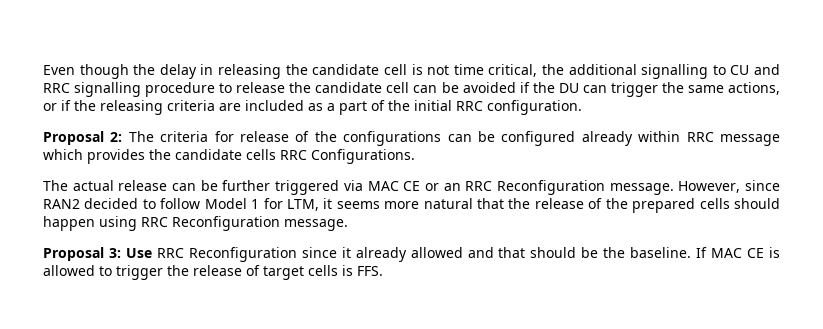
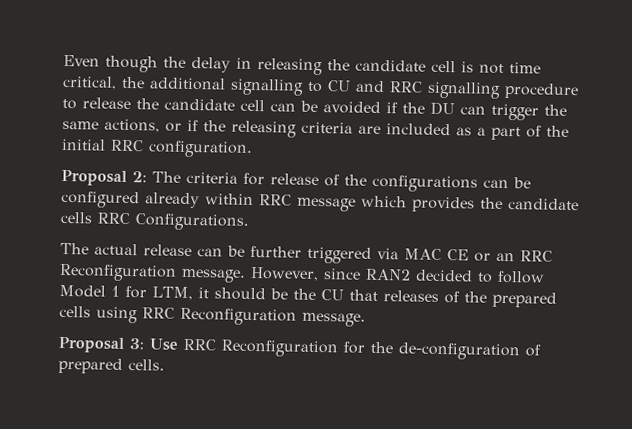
[336,198,584,209] seems more natural that the release -> [214,287,439,302] should be the CU that releases
[734,198,781,209] [43,216,95,231] should happen -> (91, 311) none
[301,247,781,262] [43,265,383,280] since it already allowed and that should be the baseline. If MAC CE is allowed to trigger the release of target cells is FFS. -> [343,341,541,361] [58,357,165,374] for the de-configuration of prepared cells.

